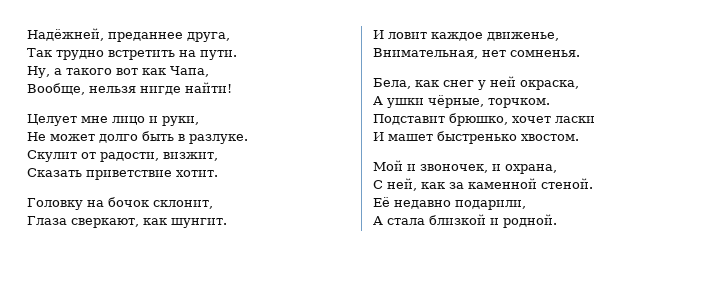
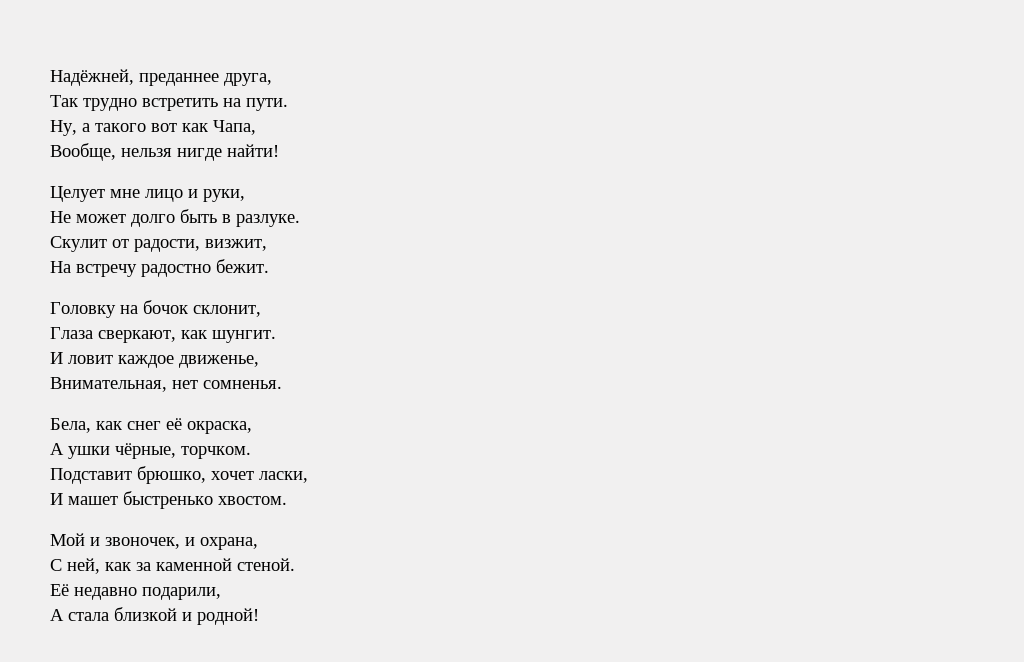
[27,168,218,180] Сказать приветствие хотит. -> [50,259,269,277] На встречу радостно бежит.
[478,76,516,90] у ней -> [166,418,182,430] её
[555,116,595,123] ласки -> [259,471,308,483] ласки,
[503,214,557,228] родной. -> [197,608,259,625] родной!

